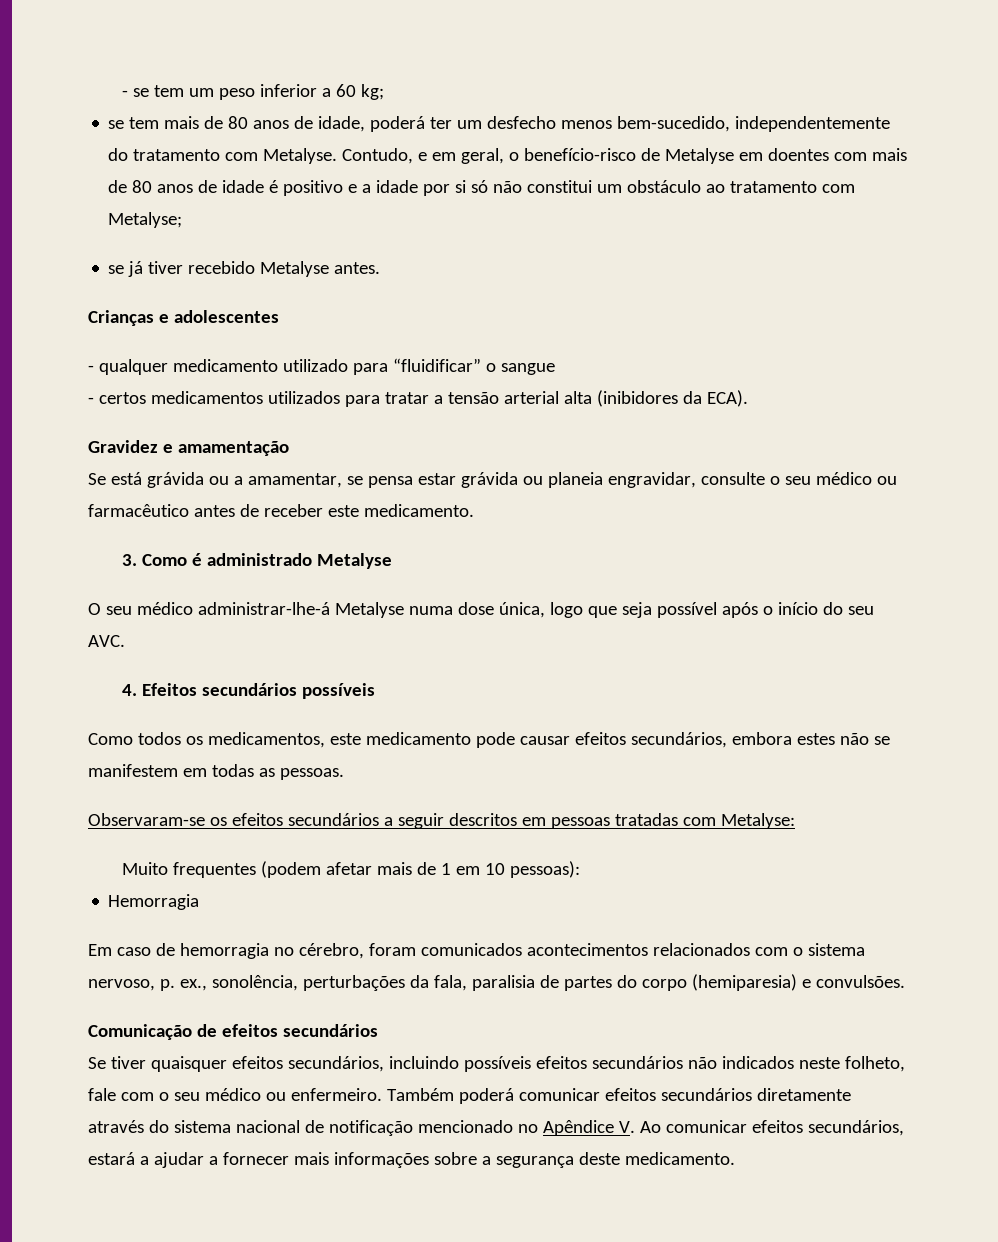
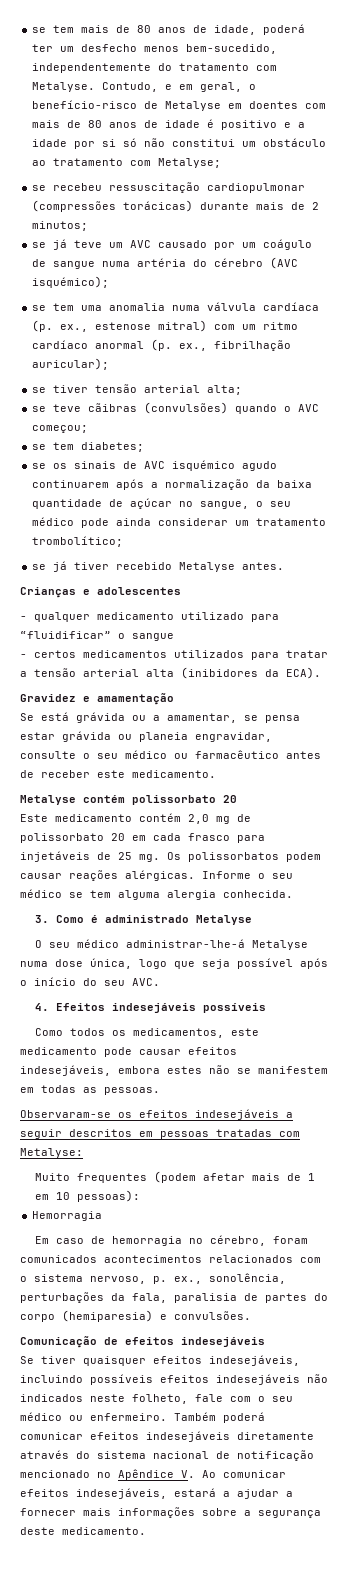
[122,84,385,100] - se tem um peso inferior a 60 kg; // -> (32, 30) none
(183, 220) none -> [32,182,306,193] [32,200,320,212] [32,221,89,231] [32,239,313,250] [32,257,299,269] [32,276,110,288] [32,302,320,311] [32,320,299,332] [32,339,292,351] [32,358,110,370] [32,384,243,395] [32,402,320,414] [32,425,89,433] [32,442,145,452] [32,460,278,471] [32,479,313,490] [32,498,292,509] [32,517,327,528] [32,536,124,547] // se recebeu ressuscitação cardiopulmonar (compressões torácicas) durante mais de 2 minutos; // se já teve um AVC causado por um coágulo de sangue numa artéria do cérebro (AVC isquémico); // se tem uma anomalia numa válvula cardíaca (p. ex., estenose mitral) com um ritmo cardíaco anormal (p. ex., fibrilhação auricular); // se tiver tensão arterial alta; // se teve cãibras (convulsões) quando o AVC começou; // se tem diabetes; // se os sinais de AVC isquémico agudo continuarem após a normalização da baixa quantidade de açúcar no sangue, o seu médico pode ainda considerar um tratamento trombolítico;
(474, 510) none -> [20,795,237,805] [20,813,251,824] [20,833,265,843] [20,851,321,862] [20,870,293,881] [20,889,293,900] // Metalyse contém polissorbato 20 // Este medicamento contém 2,0 mg de polissorbato 20 em cada frasco para injetáveis de 25 mg. Os polissorbatos podem causar reações alérgicas. Informe o seu médico se tem alguma alergia conhecida.
[202,683,298,696] secundários -> [111,1003,196,1013] indesejáveis
[630,732,727,748] secundários, -> [20,1065,111,1076] indesejáveis,
[287,813,379,826] secundários -> [195,1109,279,1120] indesejáveis
[282,1024,378,1037] secundários -> [181,1337,265,1347] indesejáveis
[287,1056,384,1072] secundários, -> [209,1355,300,1366] indesejáveis,
[591,1056,683,1069] secundários -> [216,1374,300,1385] indesejáveis
[660,1088,752,1101] secundários -> [146,1431,230,1442] indesejáveis
[807,1120,904,1136] secundários, -> [76,1488,167,1499] indesejáveis,

